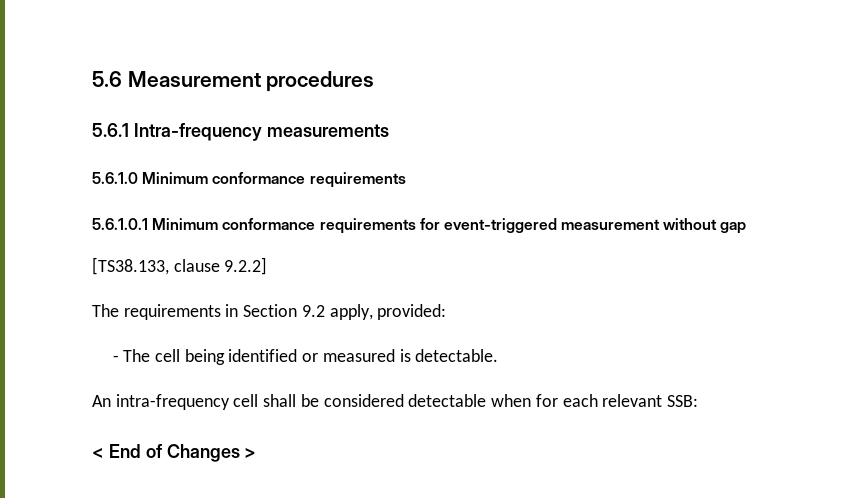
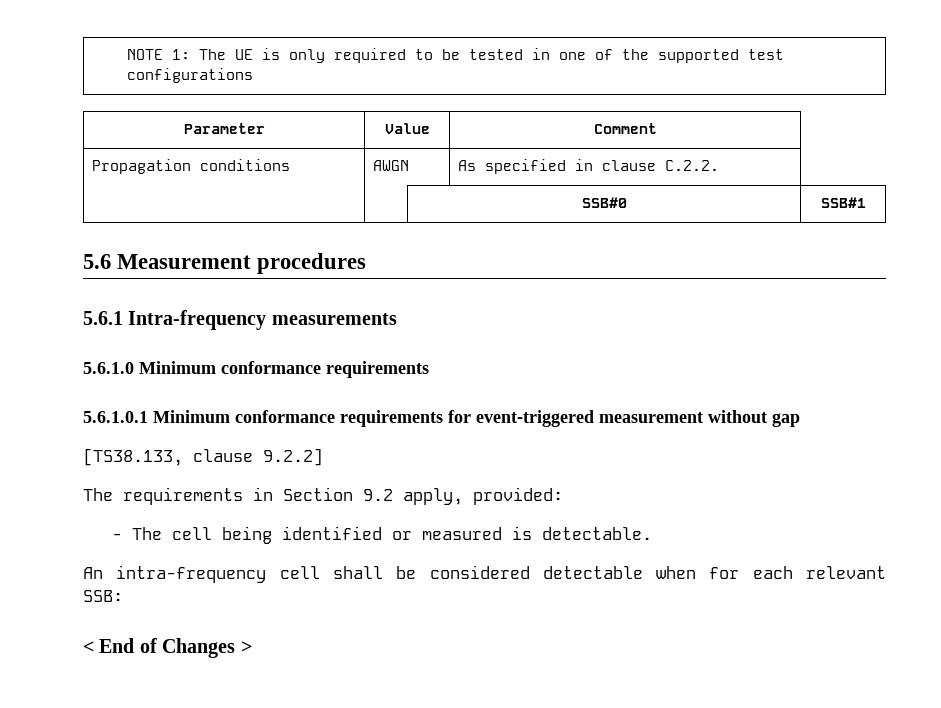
(92, 79) none -> [126,48,784,63] [126,68,253,83] [183,123,265,134] [384,123,430,134] [593,123,657,134] [92,159,291,174] [373,160,410,171] [458,159,720,174] [581,197,627,208] [820,197,866,208] NOTE 1: The UE is only required to be tested in one of the supported test configurations // Parameter | Value | Comment // Propagation conditions | AWGN | As specified in clause C.2.2. // | | SSB#0 | SSB#1 //

